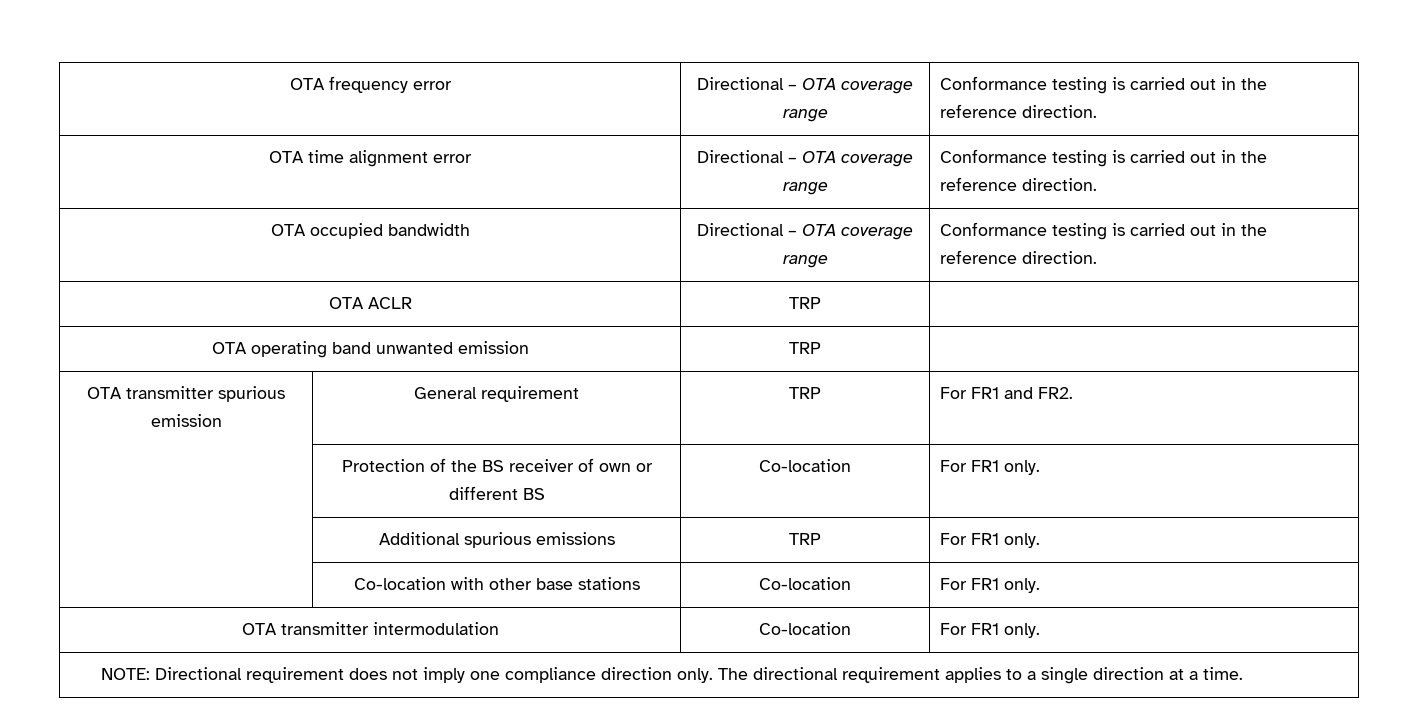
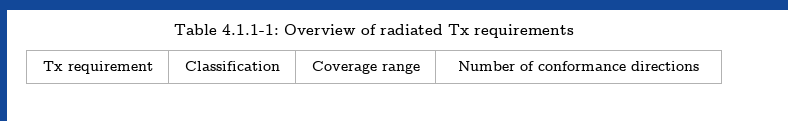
[289,76,452,93] [697,77,913,94] [782,109,828,122] [939,76,1267,94] [939,104,1097,118] [269,150,472,167] [697,150,913,167] [782,182,828,195] [939,149,1267,167] [939,177,1097,191] [270,223,470,239] [697,223,913,240] [782,255,828,268] [939,222,1267,240] [939,250,1097,264] [328,297,412,309] [789,297,821,309] [211,341,529,358] [789,342,821,354] [87,386,285,402] [150,414,222,427] [413,386,579,402] [789,387,821,399] [939,387,1073,399] [341,458,653,472] [448,486,545,500] [759,459,851,472] [939,460,1040,475] [378,532,615,548] [789,533,821,545] [939,533,1040,548] [353,577,640,590] [759,577,851,590] [939,578,1040,593] [241,622,499,635] [759,622,851,635] [939,623,1040,638] [101,667,1244,684] OTA frequency error | Directional – OTA coverage range | Conformance testing is carried out in the reference direction. // OTA time alignment error | Directional – OTA coverage range | Conformance testing is carried out in the reference direction. // OTA occupied bandwidth | Directional – OTA coverage range | Conformance testing is carried out in the reference direction. // OTA ACLR | TRP | // OTA operating band unwanted emission | TRP | // OTA transmitter spurious emission | General requirement | TRP | For FR1 and FR2. // | Protection of the BS receiver of own or different BS | Co-location | For FR1 only. // | Additional spurious emissions | TRP | For FR1 only. // | Co-location with other base stations | Co-location | For FR1 only. // OTA transmitter intermodulation | Co-location | For FR1 only. // NOTE: Directional requirement does not imply one compliance direction only. The directional requirement applies to a single direction at a time. -> [174,24,574,38] [42,61,153,74] [184,61,280,71] [311,61,420,74] [458,61,699,71] Table 4.1.1-1: Overview of radiated Tx requirements // Tx requirement | Classification | Coverage range | Number of conformance directions

